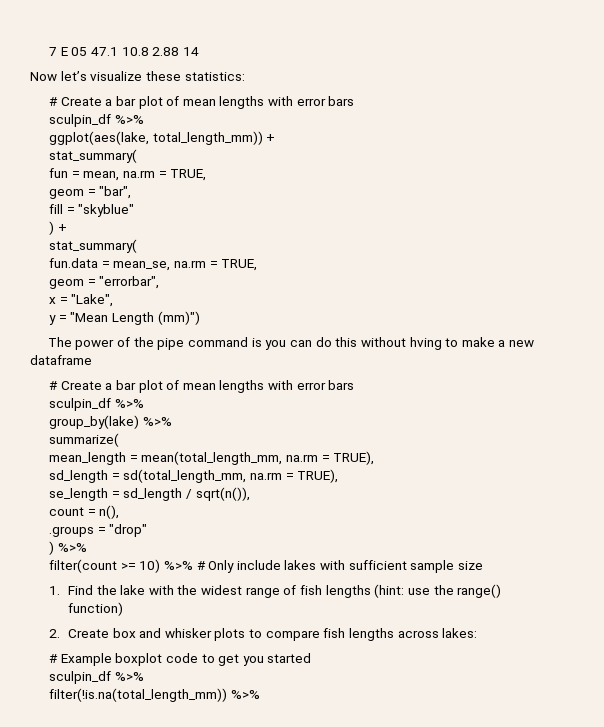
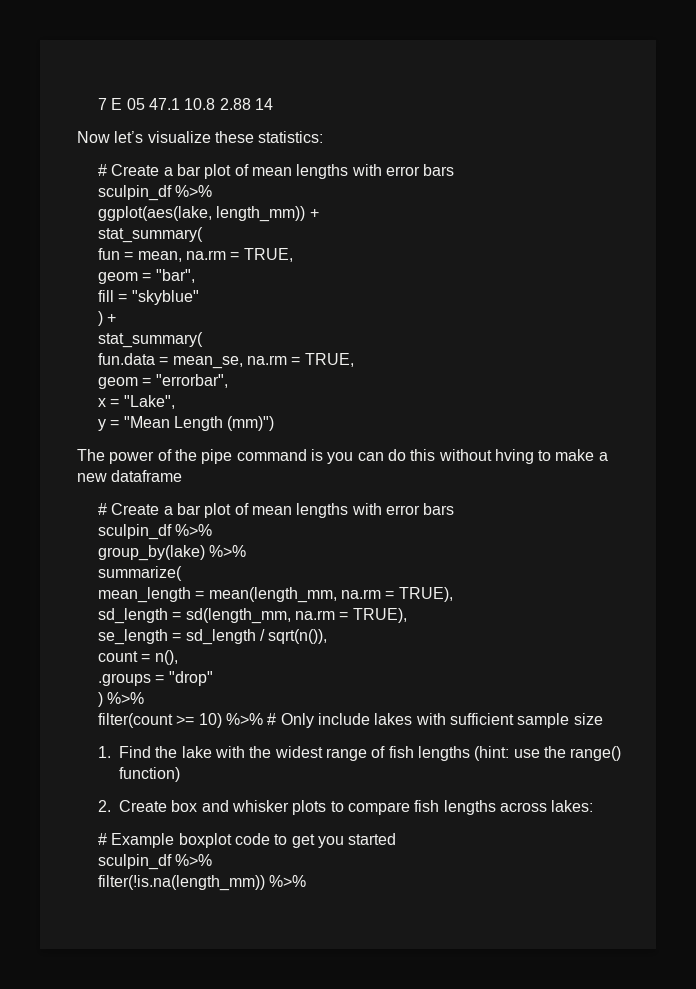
[152,131,263,145] total_length_mm)) -> [216,206,306,222] length_mm))
[141,451,283,465] mean(total_length_mm, -> [208,587,337,603] mean(length_mm,
[123,469,247,483] sd(total_length_mm, -> [185,608,291,624] sd(length_mm,
[48,688,227,702] filter(!is.na(total_length_mm)) -> [98,875,266,891] filter(!is.na(length_mm))

